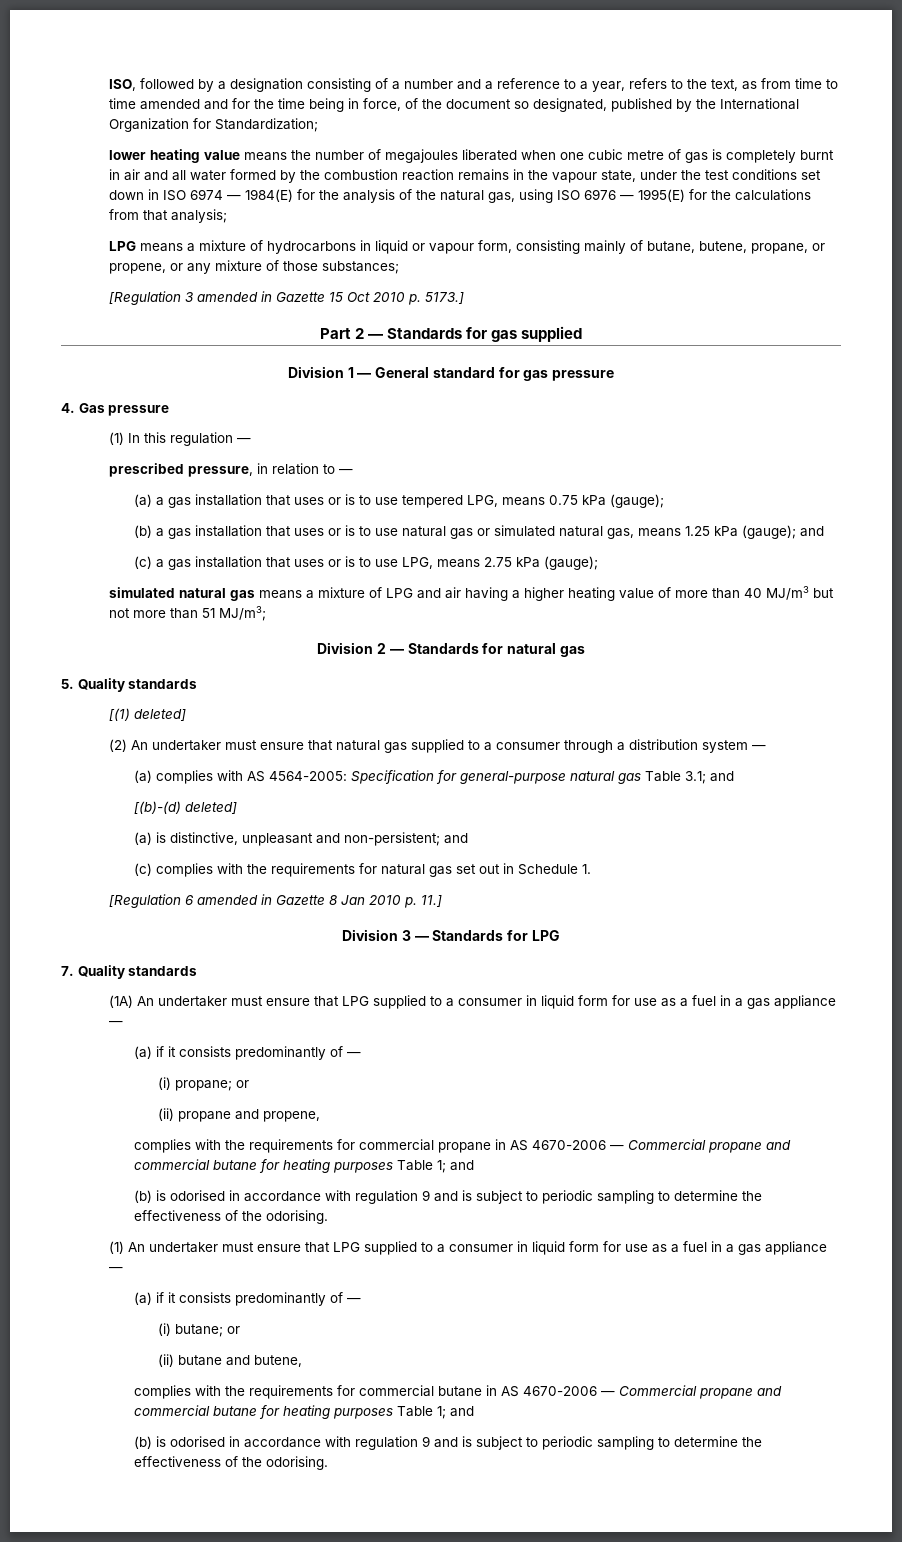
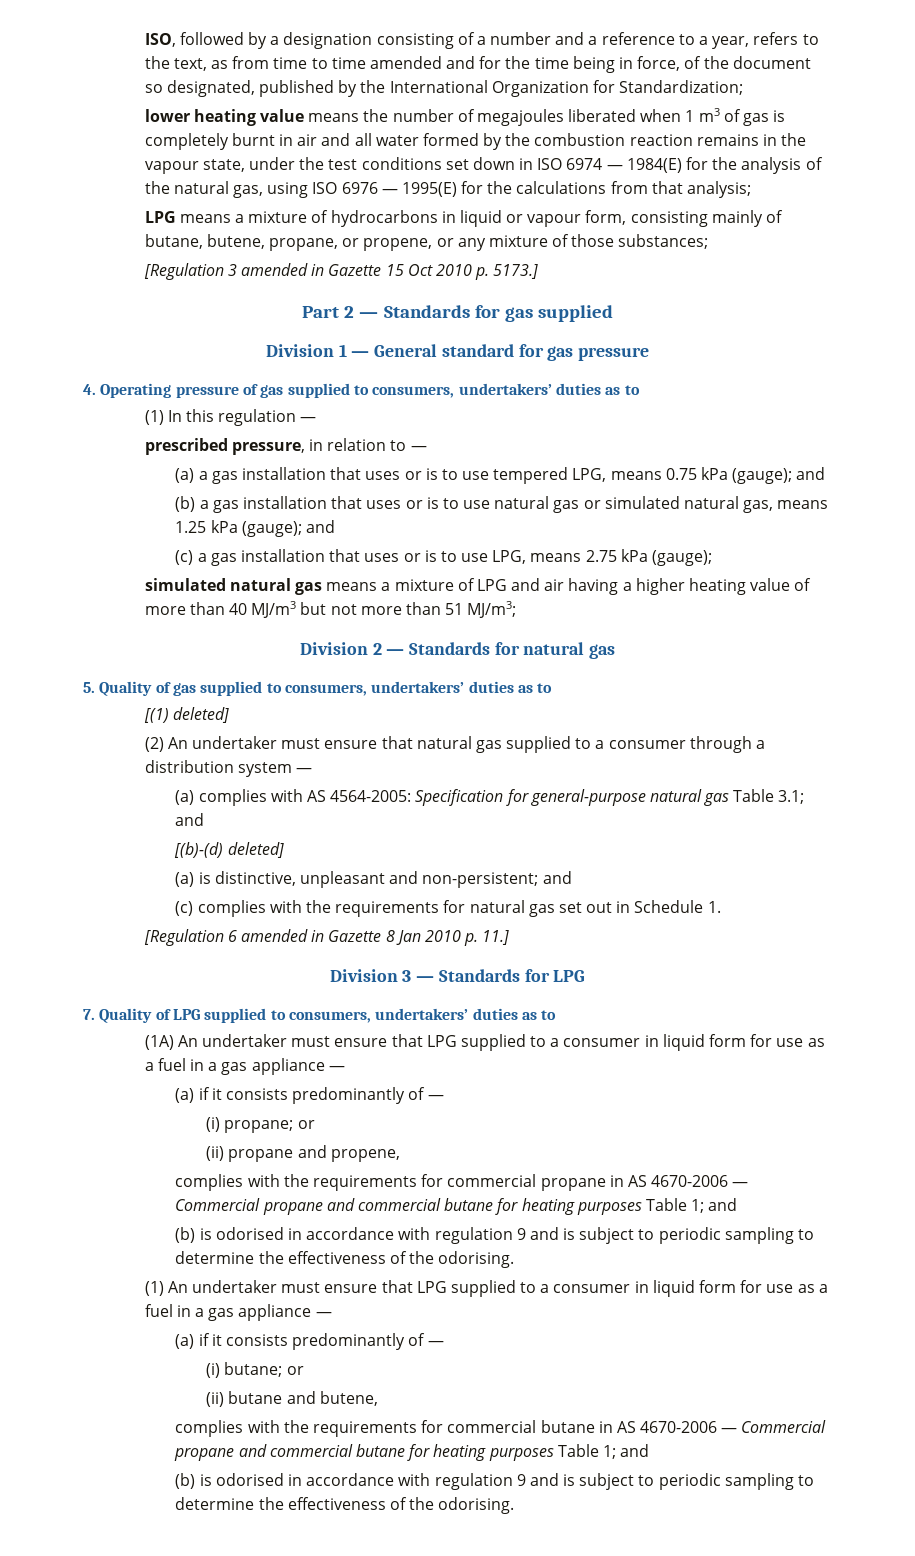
[560,149,665,160] one cubic metre -> [685,108,720,122] 1 m3
[78,403,170,416] Gas pressure -> [100,383,640,398] Operating pressure of gas supplied to consumers, undertakers’ duties as to
(664, 501) none -> [796,467,826,480] and
[128,679,198,689] standards -> [155,681,553,696] of gas supplied to consumers, undertakers’ duties as to
[128,966,198,976] standards -> [155,1008,557,1023] of LPG supplied to consumers, undertakers’ duties as to

